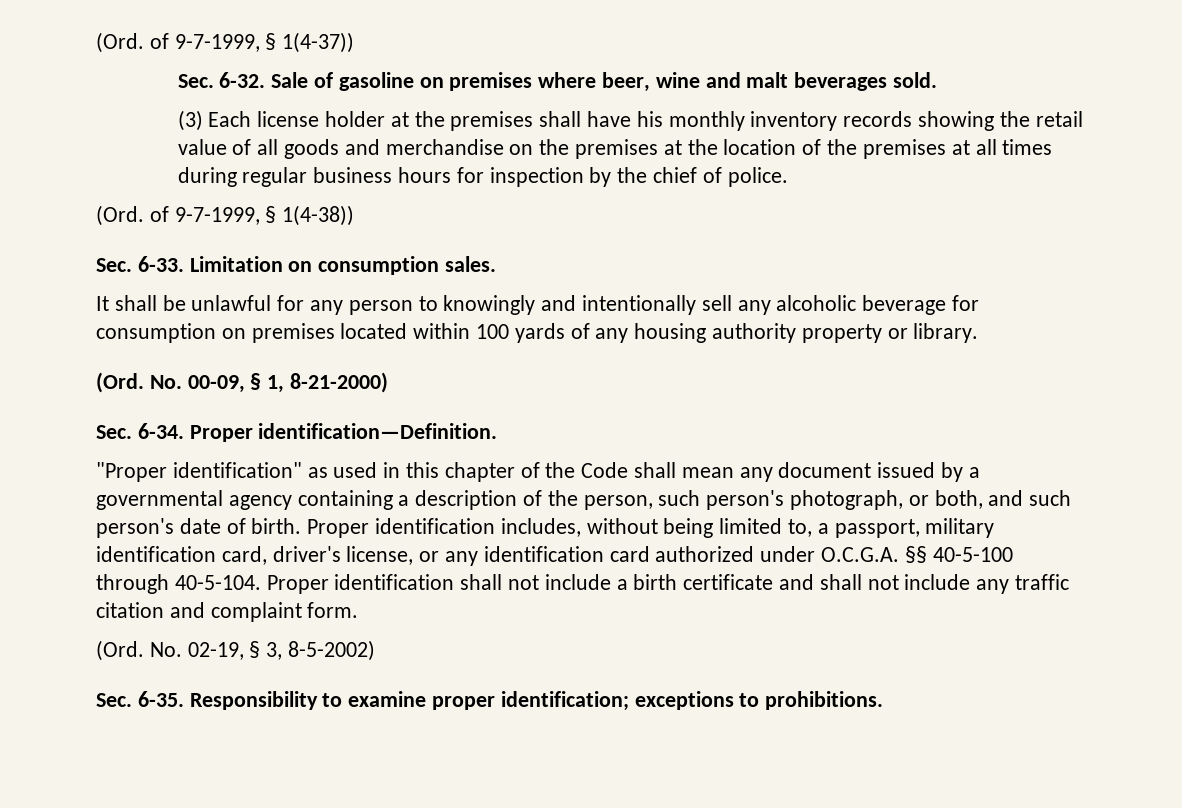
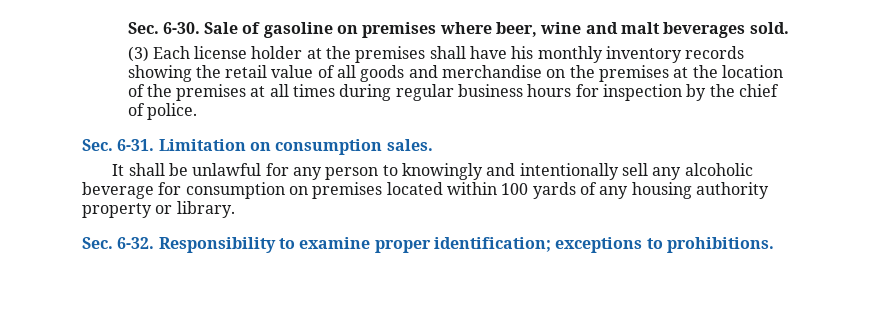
[96,32,355,53] [177,72,266,88] (Ord. of 9-7-1999, § 1(4-37)) // Sec. 6-32. -> [127,22,200,34] Sec. 6-30.
[96,205,355,226] [96,256,184,272] // (Ord. of 9-7-1999, § 1(4-38)) // Sec. 6-33. -> [82,139,155,151] // Sec. 6-31.
[96,372,389,393] [96,423,498,442] [96,462,980,482] [96,490,1072,510] [96,518,995,538] [96,546,1013,566] [96,574,1070,594] [96,602,359,622] [96,640,376,661] [96,691,184,707] (Ord. No. 00-09, § 1, 8-21-2000) // Sec. 6-34. Proper identification—Definition. // "Proper identification" as used in this chapter of the Code shall mean any document issued by a governmental agency containing a description of the person, such person's photograph, or both, and such person's date of birth. Proper identification includes, without being limited to, a passport, military identification card, driver's license, or any identification card authorized under O.C.G.A. §§ 40-5-100 through 40-5-104. Proper identification shall not include a birth certificate and shall not include any traffic citation and complaint form. // (Ord. No. 02-19, § 3, 8-5-2002) // Sec. 6-35. -> [82,237,155,249] Sec. 6-32.

